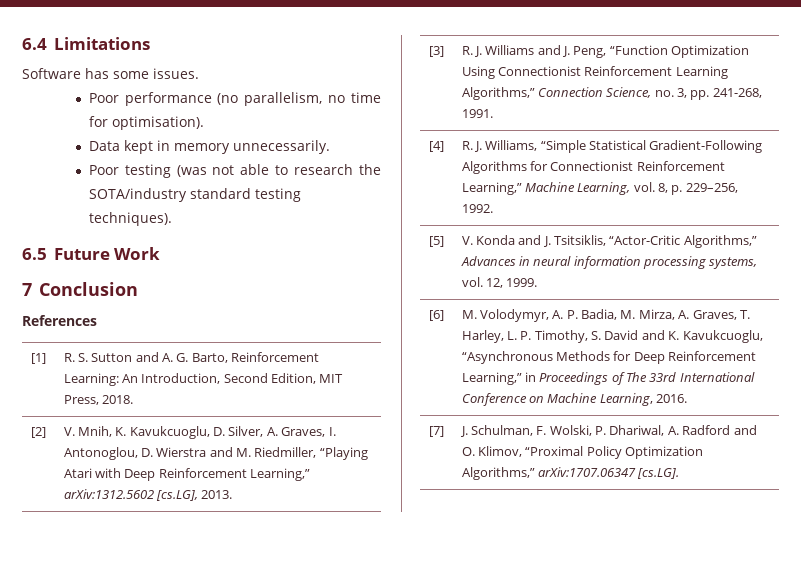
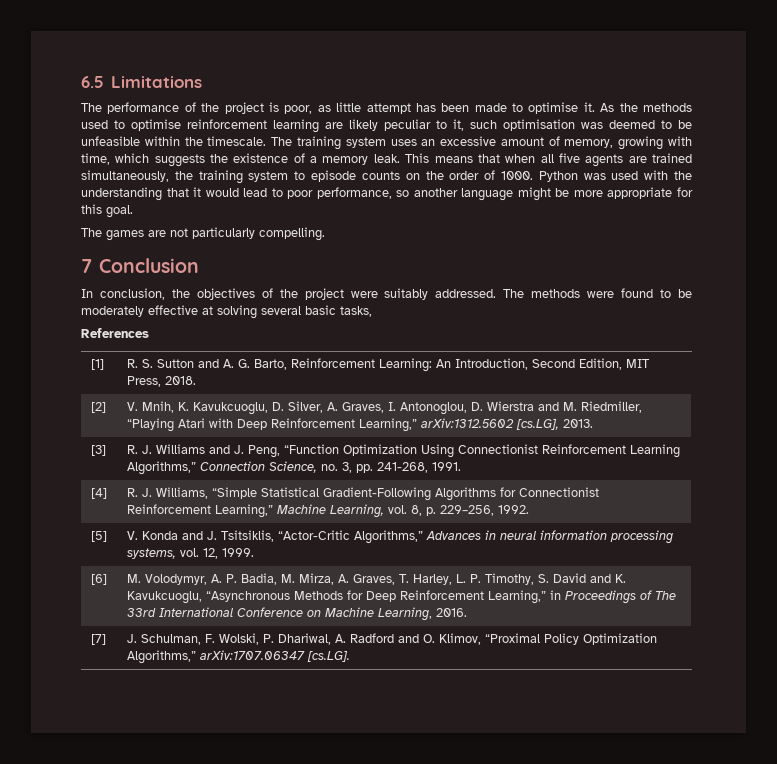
[22,38,47,50] 6.4 -> [81,76,104,88] 6.5
[22,68,199,79] [88,92,381,106] [88,116,204,130] [88,140,330,154] [88,164,381,178] [88,188,301,202] [88,212,172,226] [22,247,161,260] [22,282,139,296] Software has some issues. // Poor performance (no parallelism, no time for optimisation). // Data kept in memory unnecessarily. // Poor testing (was not able to research the SOTA/industry standard testing techniques). // 6.5 Future Work // 7 Conclusion -> [81,102,693,114] [81,119,692,133] [81,136,692,150] [81,153,693,167] [81,170,692,184] [81,187,694,201] [81,204,133,218] [81,227,325,241] [81,258,200,273] [81,288,692,300] [81,305,372,319] The performance of the project is poor, as little attempt has been made to optimise it. As the methods used to optimise reinforcement learning are likely peculiar to it, such optimisation was deemed to be unfeasible within the timescale. The training system uses an excessive amount of memory, growing with time, which suggests the existence of a memory leak. This means that when all five agents are trained simultaneously, the training system to episode counts on the order of 1000. Python was used with the understanding that it would lead to poor performance, so another language might be more appropriate for this goal. // The games are not particularly compelling. // 7 Conclusion // In conclusion, the objectives of the project were suitably addressed. The methods were found to be moderately effective at solving several basic tasks,

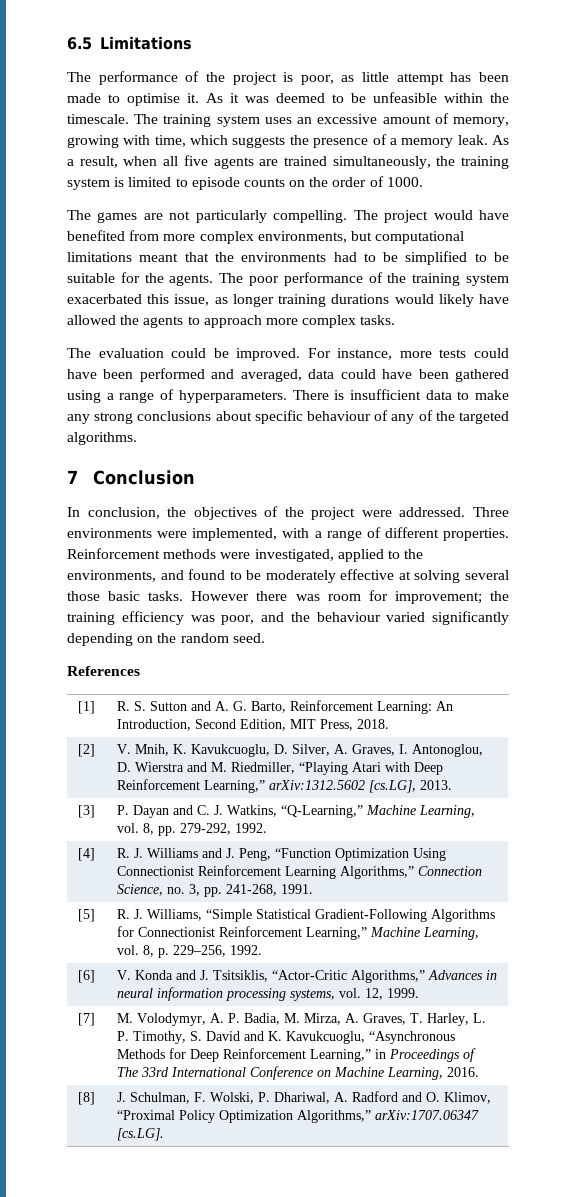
[619,103,693,112] [81,119,575,133] the methods used to optimise reinforcement learning are likely peculiar to it, such optimisation -> [230,93,239,103] it
[233,153,289,163] existence -> [313,138,369,148] presence
[405,153,500,163] This means that -> [492,135,510,145] [67,156,118,168] As a result,
(289, 176) none -> [114,177,172,187] is limited
[538,170,692,182] [81,187,694,201] [81,204,133,218] Python was used with the understanding that it would lead to poor performance, so another language might be more appropriate for this goal. -> (423, 182) none
(325, 234) none -> [353,210,510,223] [67,230,465,244] [67,251,510,265] [67,272,510,286] [67,294,509,307] [67,315,396,328] [67,348,509,361] [67,368,510,382] [67,389,509,403] [67,410,509,424] [67,432,137,445] The project would have benefited from more complex environments, but computational limitations meant that the environments had to be simplified to be suitable for the agents. The poor performance of the training system exacerbated this issue, as longer training durations would likely have allowed the agents to approach more complex tasks. // The evaluation could be improved. For instance, more tests could have been performed and averaged, data could have been gathered using a range of hyperparameters. There is insufficient data to make any strong conclusions about specific behaviour of any of the targeted algorithms.
[384,288,615,300] suitably addressed. The methods were -> [399,507,509,517] [67,527,509,541] [67,548,424,562] [67,570,184,582] addressed. Three environments were implemented, with a range of different properties. Reinforcement methods were investigated, applied to the environments, and
[305,305,372,317] basic tasks, -> [67,590,509,604] [67,611,509,625] [67,633,265,646] those basic tasks. However there was room for improvement; the training efficiency was poor, and the behaviour varied significantly depending on the random seed.
(106, 450) none -> [116,805,475,818] [116,823,267,836] [77,848,95,861] | P. Dayan and C. J. Watkins, “Q-Learning,” Machine Learning, vol. 8, pp. 279-292, 1992. // [4]
[90,488,107,499] [4] -> [77,909,95,922] [5]
[90,531,107,542] [5] -> [77,970,95,983] [6]
[90,574,107,585] [6] -> [77,1013,95,1026] [7]
[90,634,106,645] [7] -> [77,1092,95,1105] [8]

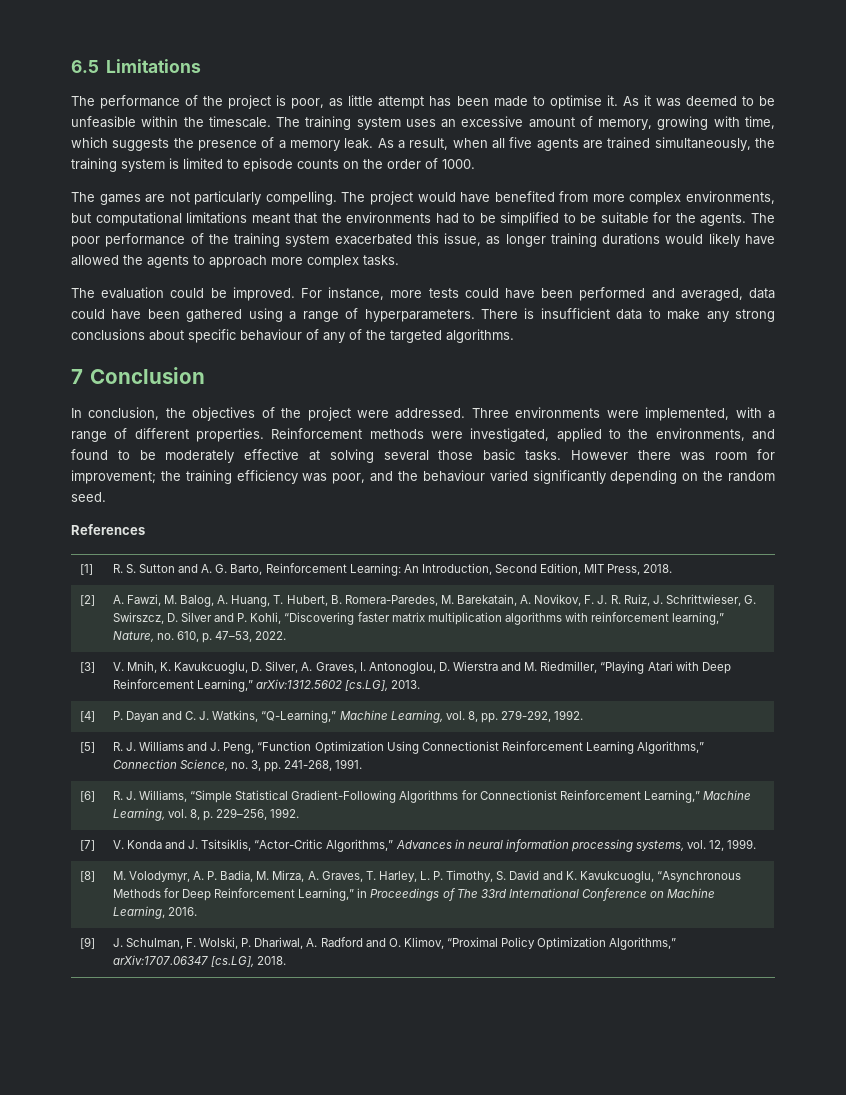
(95, 750) none -> [112,594,756,607] [112,612,725,625] [112,631,287,643] [79,662,95,673] | A. Fawzi, M. Balog, A. Huang, T. Hubert, B. Romera-Paredes, M. Barekatain, A. Novikov, F. J. R. Ruiz, J. Schrittwieser, G. Swirszcz, D. Silver and P. Kohli, “Discovering faster matrix multiplication algorithms with reinforcement learning,” Nature, no. 610, p. 47–53, 2022. // [3]
[77,805,95,818] [3] -> [79,711,95,722] [4]
[77,848,95,861] [4] -> [79,742,95,753] [5]
[77,909,95,922] [5] -> [79,791,95,802] [6]
[77,970,95,983] [6] -> [79,840,95,851] [7]
[77,1013,95,1026] [7] -> [79,871,95,882] [8]
[77,1092,95,1105] [8] -> [79,937,95,949] [9]
[116,1128,164,1141] [cs.LG]. -> [210,956,287,967] [cs.LG], 2018.

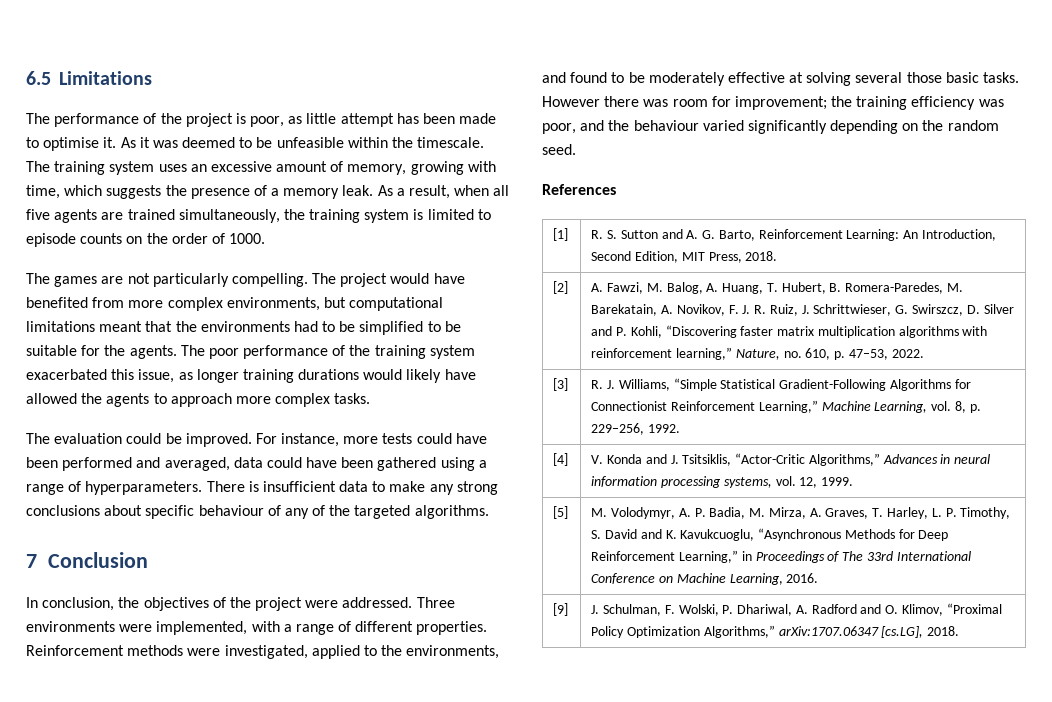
[112,661,731,674] [112,679,421,692] [79,711,95,722] [112,710,584,723] [79,742,95,753] [112,741,705,754] [112,759,363,772] [79,791,95,802] | V. Mnih, K. Kavukcuoglu, D. Silver, A. Graves, I. Antonoglou, D. Wierstra and M. Riedmiller, “Playing Atari with Deep Reinforcement Learning,” arXiv:1312.5602 [cs.LG], 2013. // [4] | P. Dayan and C. J. Watkins, “Q-Learning,” Machine Learning, vol. 8, pp. 279-292, 1992. // [5] | R. J. Williams and J. Peng, “Function Optimization Using Connectionist Reinforcement Learning Algorithms,” Connection Science, no. 3, pp. 241-268, 1991. // [6] -> (569, 384) none
[79,840,95,851] [7] -> [553,453,569,466] [4]
[79,871,95,882] [8] -> [553,506,569,519] [5]

